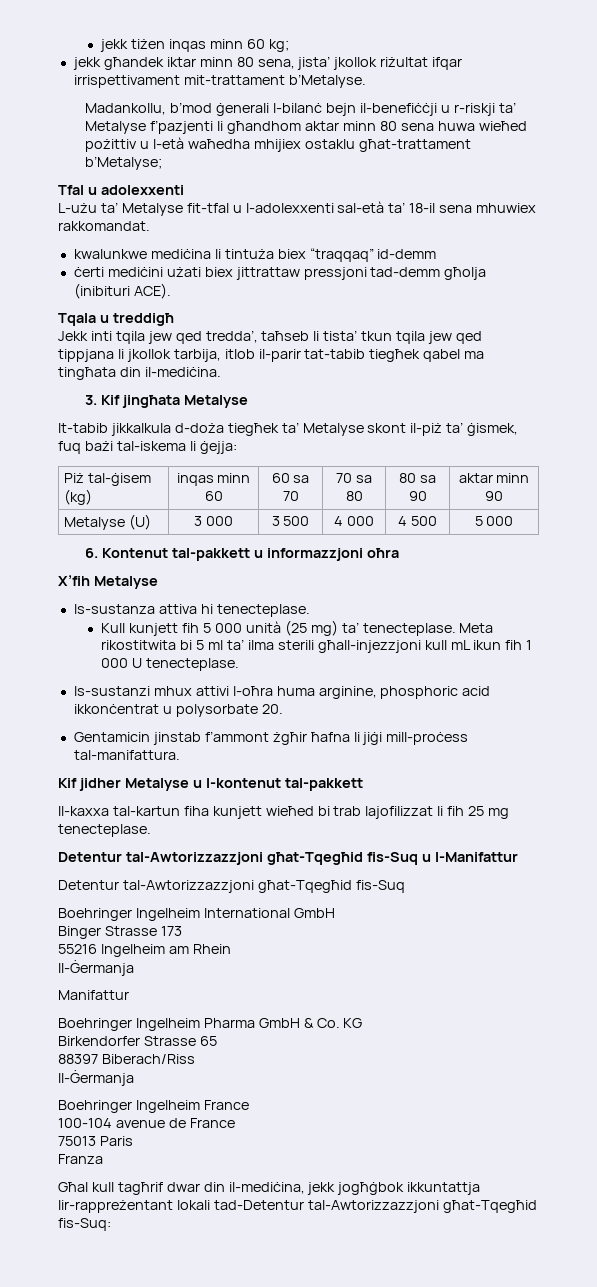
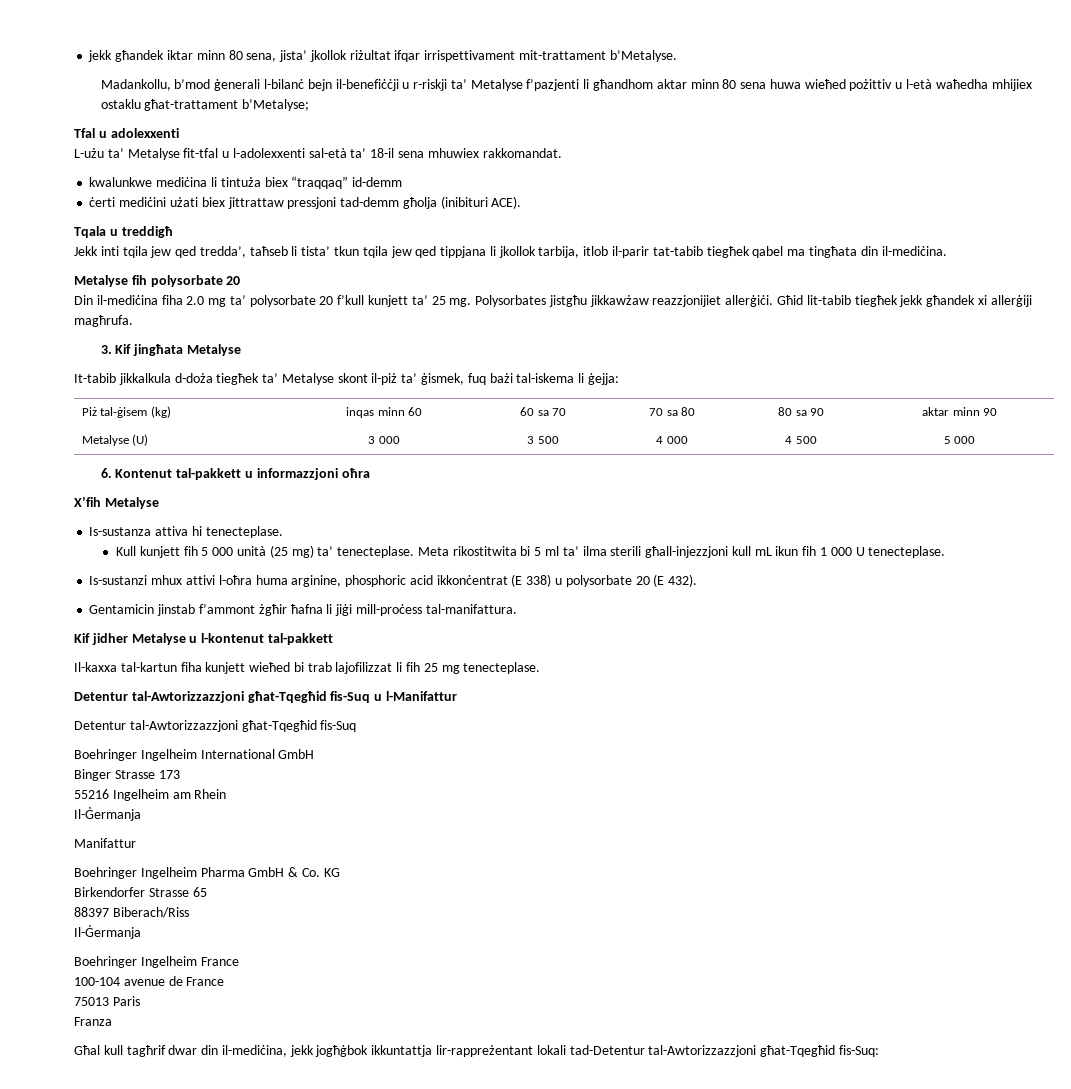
[100,39,289,52] [72,57,101,70] jekk tiżen inqas minn 60 kg; // jekk -> [88,50,113,62] jekk
(221, 372) none -> [74,275,241,287] [74,295,1032,307] [74,315,133,327] // Metalyse fih polysorbate 20 // Din il-mediċina fiha 2.0 mg ta’ polysorbate 20 f’kull kunjett ta’ 25 mg. Polysorbates jistgħu jikkawżaw reazzjonijiet allerġiċi. Għid lit-tabib tiegħek jekk għandek xi allerġiji magħrufa.
[162,704,283,717] u polysorbate 20. -> [511,574,698,587] (E 338) u polysorbate 20 (E 432).

